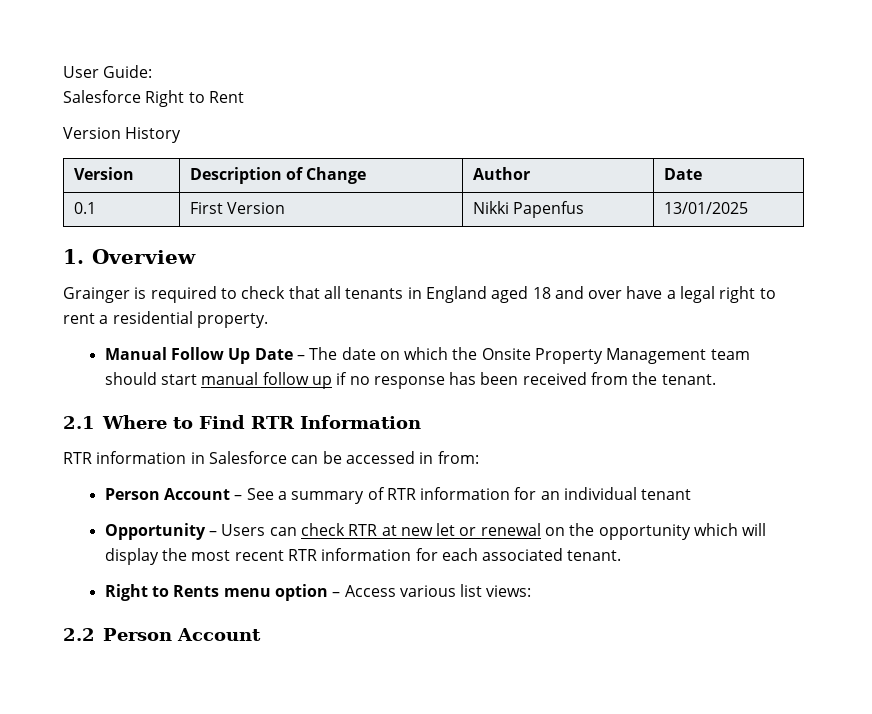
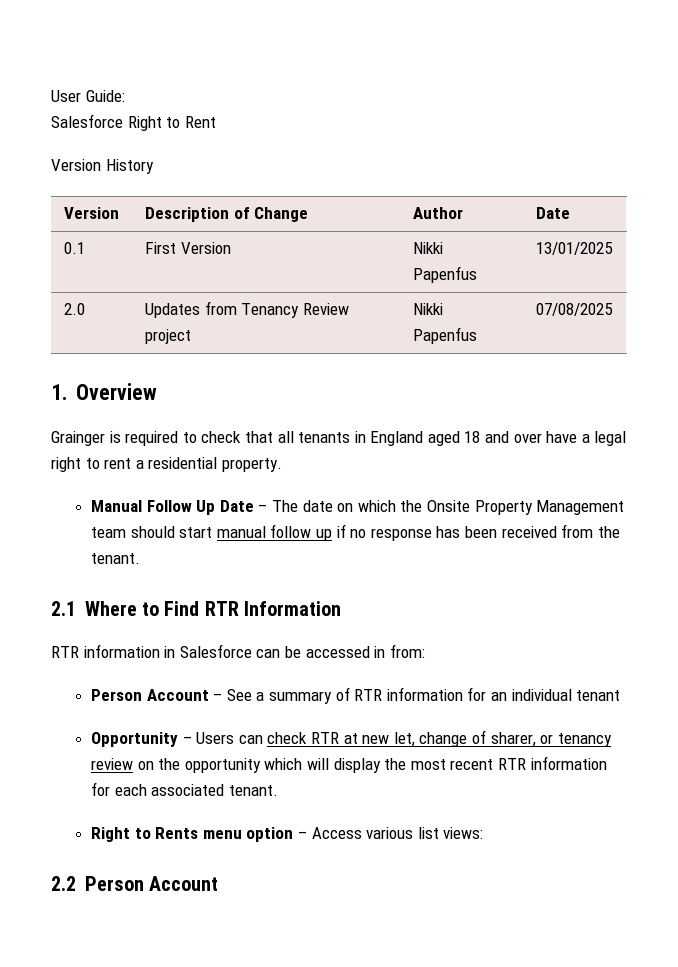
(748, 208) none -> [63,303,85,315] [144,301,349,318] [144,329,191,344] [412,303,443,315] [412,327,477,344] [535,303,613,316] // 2.0 | Updates from Tenancy Review project | Nikki Papenfus | 07/08/2025
[436,523,541,536] let or renewal -> [393,730,612,747] [91,758,134,770] let, change of sharer, or tenancy review

